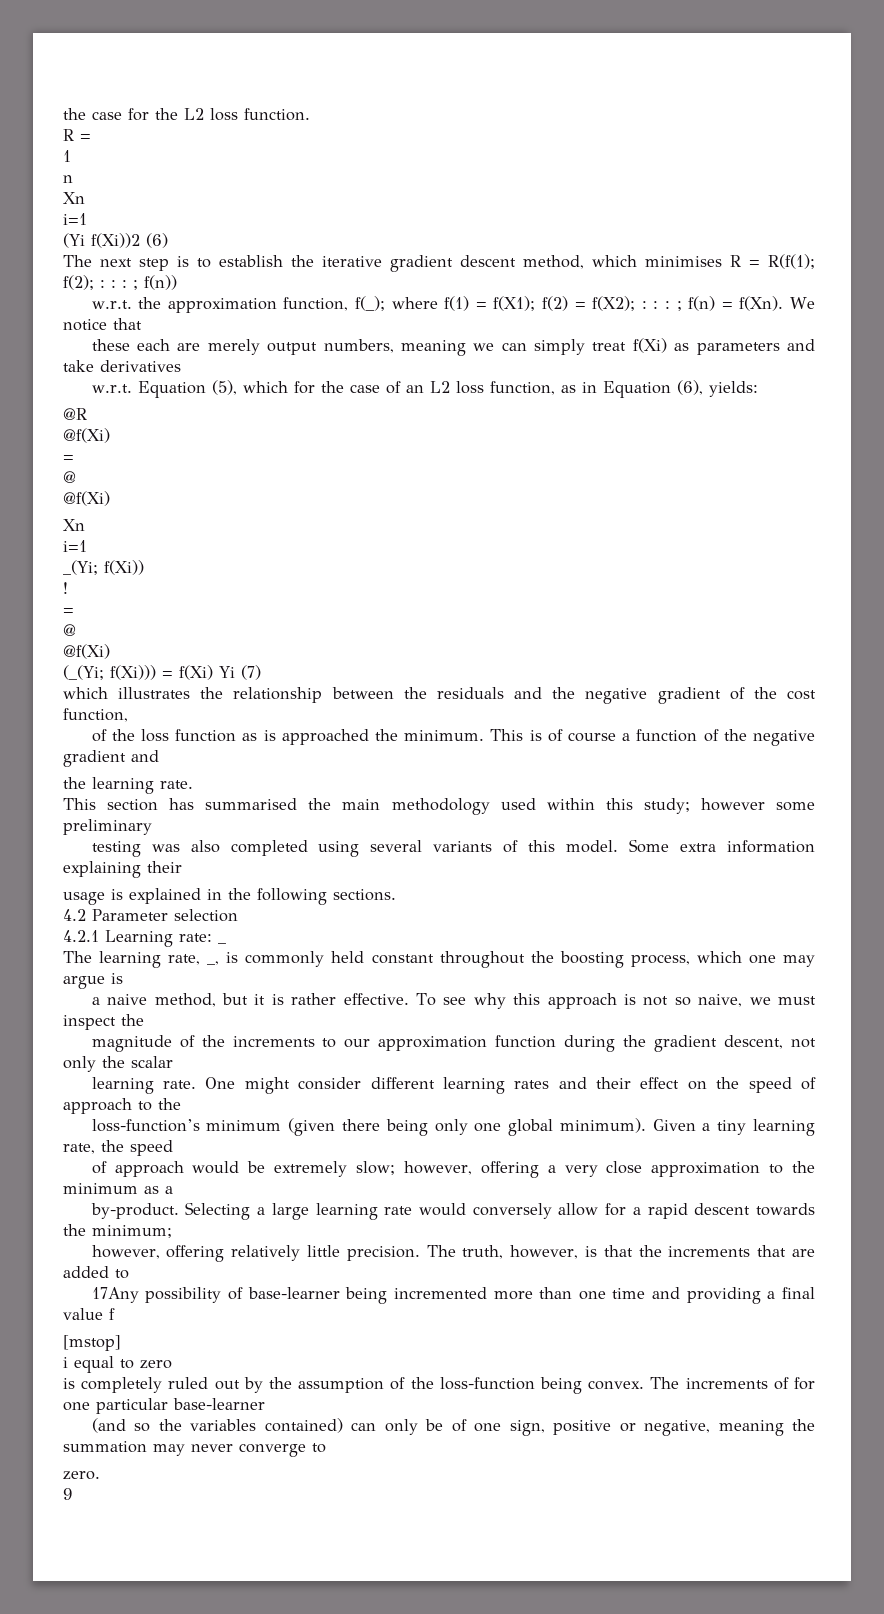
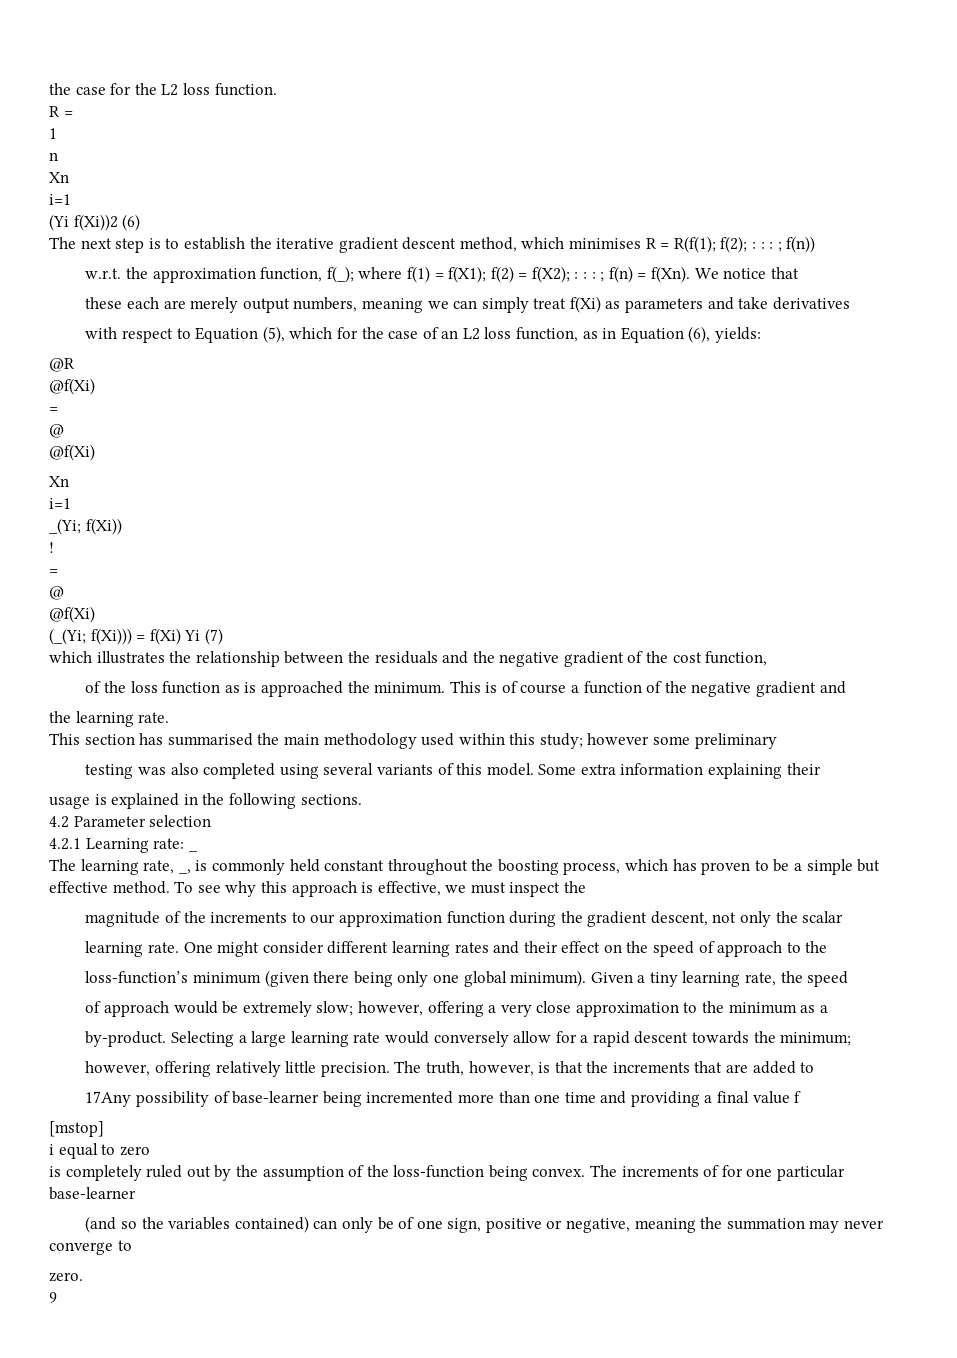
[91,384,132,393] w.r.t. -> [85,327,191,343] with respect to
[748,955,815,967] [63,973,123,989] [91,993,409,1007] one may argue is // a naive method, but it is rather effective. -> [672,859,881,875] [49,881,170,894] has proven to be a simple but effective method.
[643,994,743,1007] not so naive, -> [377,881,441,896] effective,

